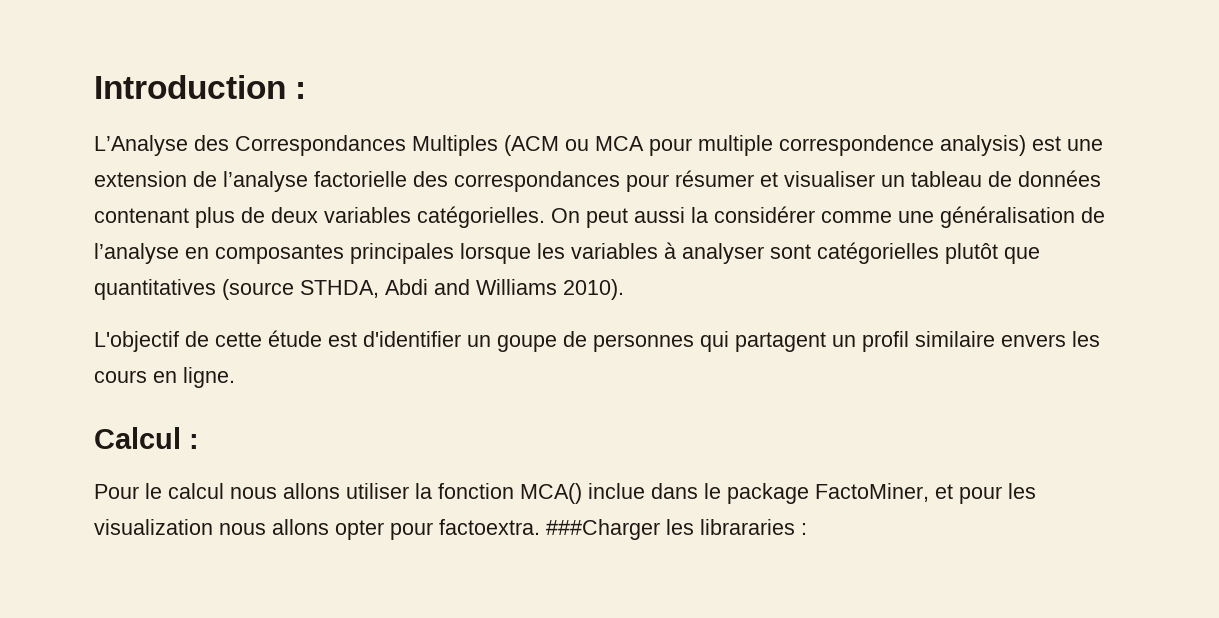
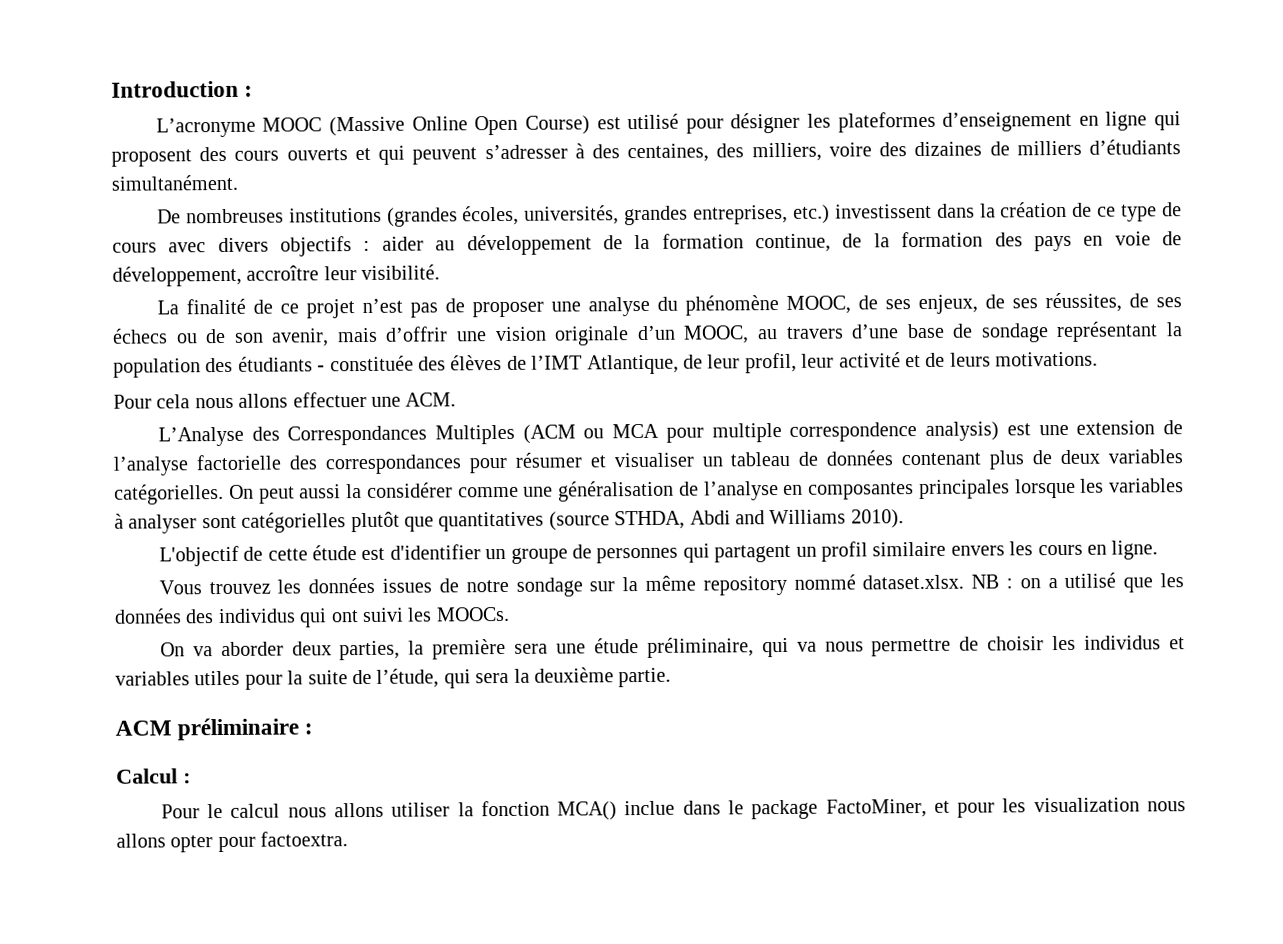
(307, 90) none -> [155,111,1181,138] [111,139,1181,167] [111,174,238,191] [156,201,1182,227] [112,231,1182,257] [112,264,441,287] [156,292,1182,319] [112,321,1183,347] [113,351,1099,378] [113,391,457,409] // L’acronyme MOOC (Massive Online Open Course) est utilisé pour désigner les plateformes d’enseignement en ligne qui proposent des cours ouverts et qui peuvent s’adresser à des centaines, des milliers, voire des dizaines de milliers d’étudiants simultanément. // De nombreuses institutions (grandes écoles, universités, grandes entreprises, etc.) investissent dans la création de ce type de cours avec divers objectifs : aider au développement de la formation continue, de la formation des pays en voie de développement, accroître leur visibilité. // La finalité de ce projet n’est pas de proposer une analyse du phénomène MOOC, de ses enjeux, de ses réussites, de ses échecs ou de son avenir, mais d’offrir une vision originale d’un MOOC, au travers d’une base de sondage représentant la population des étudiants - constituée des élèves de l’IMT Atlantique, de leur profil, leur activité et de leurs motivations. // Pour cela nous allons effectuer une ACM.
[497,335,557,352] goupe -> [510,547,568,564] groupe
(235, 377) none -> [158,572,1185,597] [114,606,510,628] [159,635,1186,661] [115,667,672,690] [115,717,314,741] // Vous trouvez les données issues de notre sondage sur la même repository nommé dataset.xlsx. NB : on a utilisé que les données des individus qui ont suivi les MOOCs. // On va aborder deux parties, la première sera une étude préliminaire, qui va nous permettre de choisir les individus et variables utiles pour la suite de l’étude, qui sera la deuxième partie. // ACM préliminaire :
[546,519,807,540] ###Charger les librararies : -> (349, 839) none

